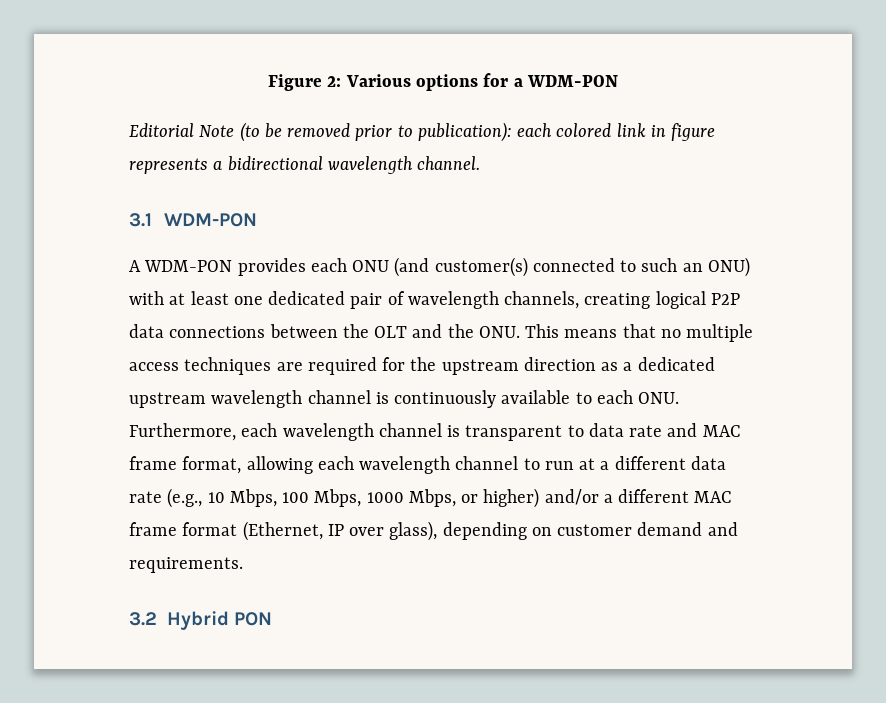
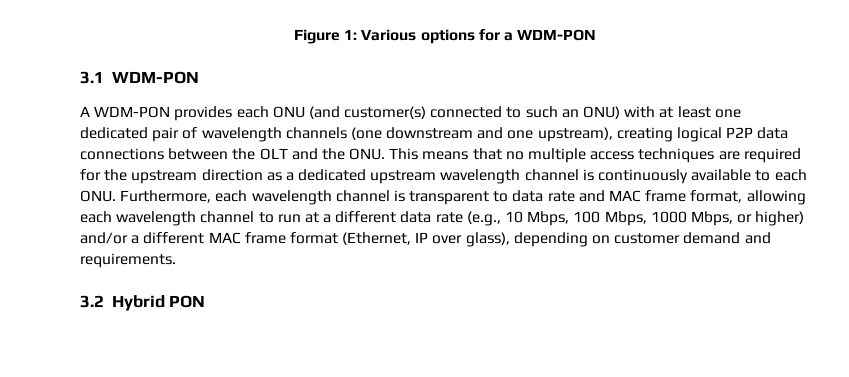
[327,76,342,87] 2: -> [344,29,358,40] 1:
[129,122,716,142] [129,156,481,174] // Editorial Note (to be removed prior to publication): each colored link in figure represents a bidirectional wavelength channel. -> (597, 35) none
[504,291,580,309] channels, -> [285,127,613,142] channels (one downstream and one upstream),

